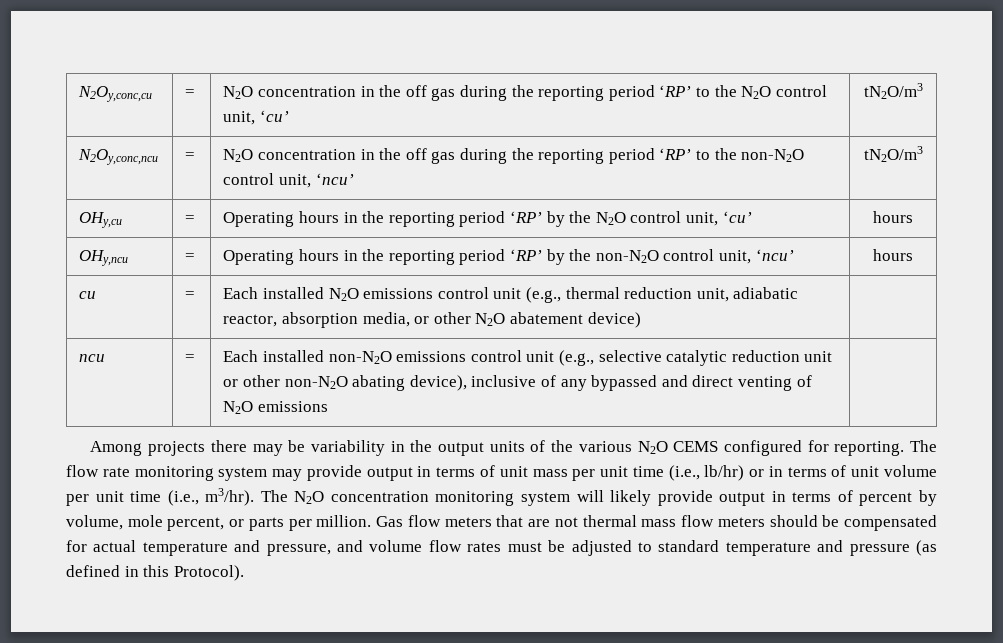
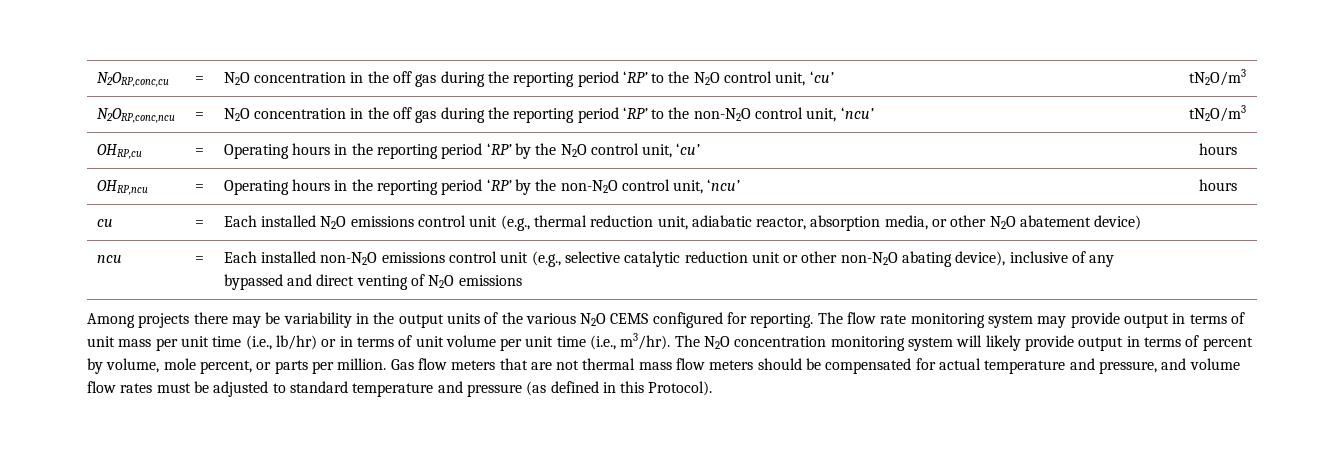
[78,86,153,102] N2Oy,conc,cu -> [96,72,169,87] N2ORP,conc,cu
[78,149,159,165] N2Oy,conc,ncu -> [96,108,175,123] N2ORP,conc,ncu
[79,212,123,228] OHy,cu -> [96,144,142,159] OHRP,cu
[79,250,129,266] OHy,ncu -> [96,180,148,195] OHRP,ncu

